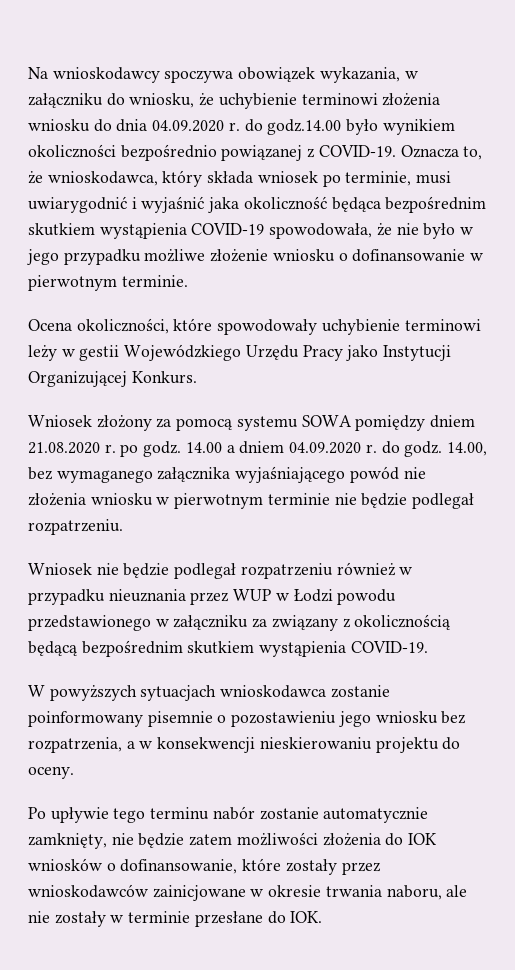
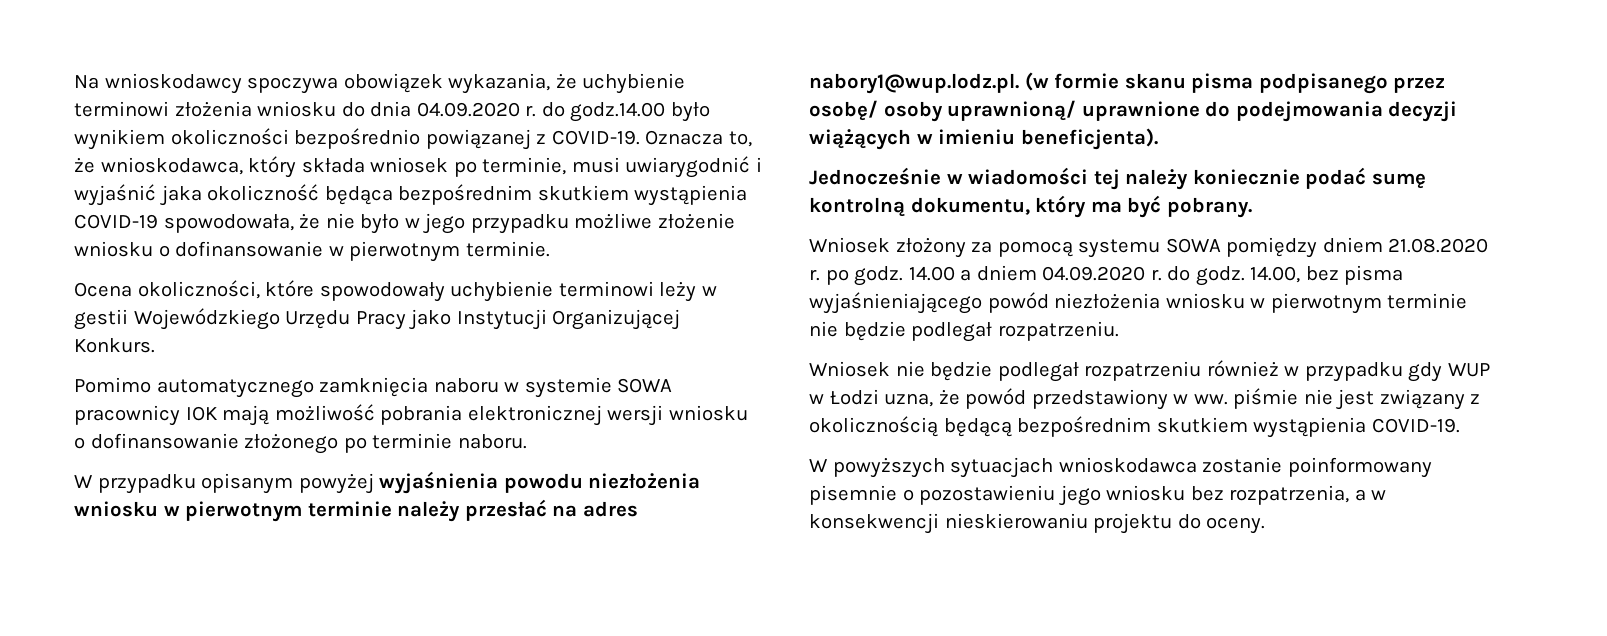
[404,71,418,79] [28,93,195,108] w załączniku do wniosku, -> (551, 83) none
(197, 377) none -> [74,377,673,398] [74,404,748,426] [74,433,527,454] [74,471,701,494] [74,499,638,522] [809,72,1446,94] [809,100,1458,122] [809,128,1158,150] [809,167,1426,190] [809,195,1252,218] // Pomimo automatycznego zamknięcia naboru w systemie SOWA pracownicy IOK mają możliwość pobrania elektronicznej wersji wniosku o dofinansowanie złożonego po terminie naboru. // W przypadku opisanym powyżej wyjaśnienia powodu niezłożenia wniosku w pierwotnym terminie należy przesłać na adres nabory1@wup.lodz.pl. (w formie skanu pisma podpisanego przez osobę/ osoby uprawnioną/ uprawnione do podejmowania decyzji wiążących w imieniu beneficjenta). // Jednocześnie w wiadomości tej należy koniecznie podać sumę kontrolną dokumentu, który ma być pobrany.
[56,466,426,483] [28,493,86,506] wymaganego załącznika wyjaśniającego powód nie złożenia -> [1344,265,1404,285] [809,292,1161,314] pisma wyjaśnieniającego powód niezłożenia
[108,589,230,605] nieuznania przez -> [1408,362,1443,382] gdy
[337,589,397,605] [28,615,268,631] powodu przedstawionego w załączniku za -> [884,388,1375,410] uzna, że powód przedstawiony w ww. piśmie nie jest
[28,806,429,823] [28,832,438,849] [28,858,381,875] [28,884,468,901] [28,911,323,927] // Po upływie tego terminu nabór zostanie automatycznie zamknięty, nie będzie zatem możliwości złożenia do IOK wniosków o dofinansowanie, które zostały przez wnioskodawców zainicjowane w okresie trwania naboru, ale nie zostały w terminie przesłane do IOK. -> (1266, 525) none

